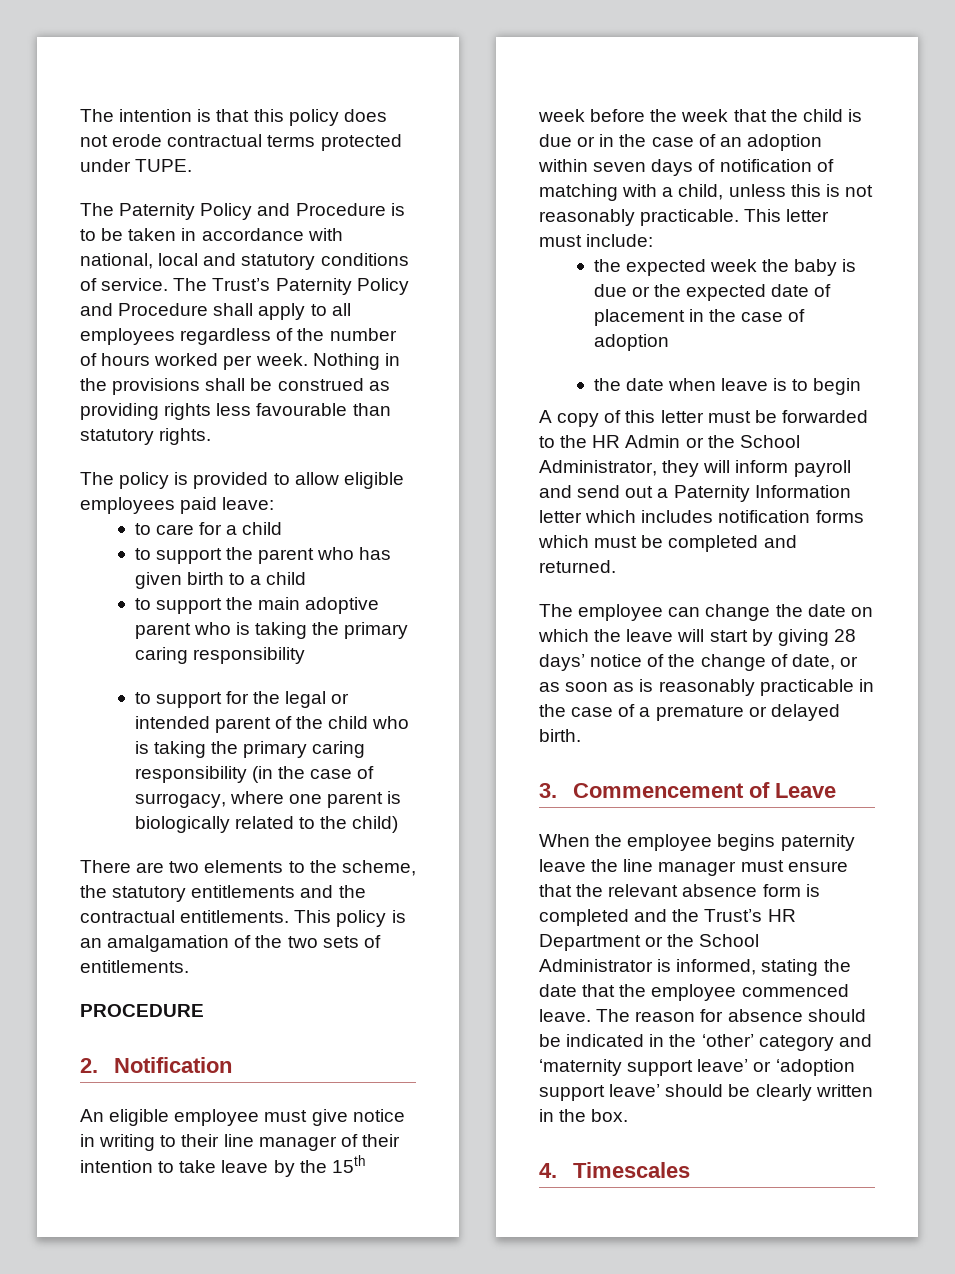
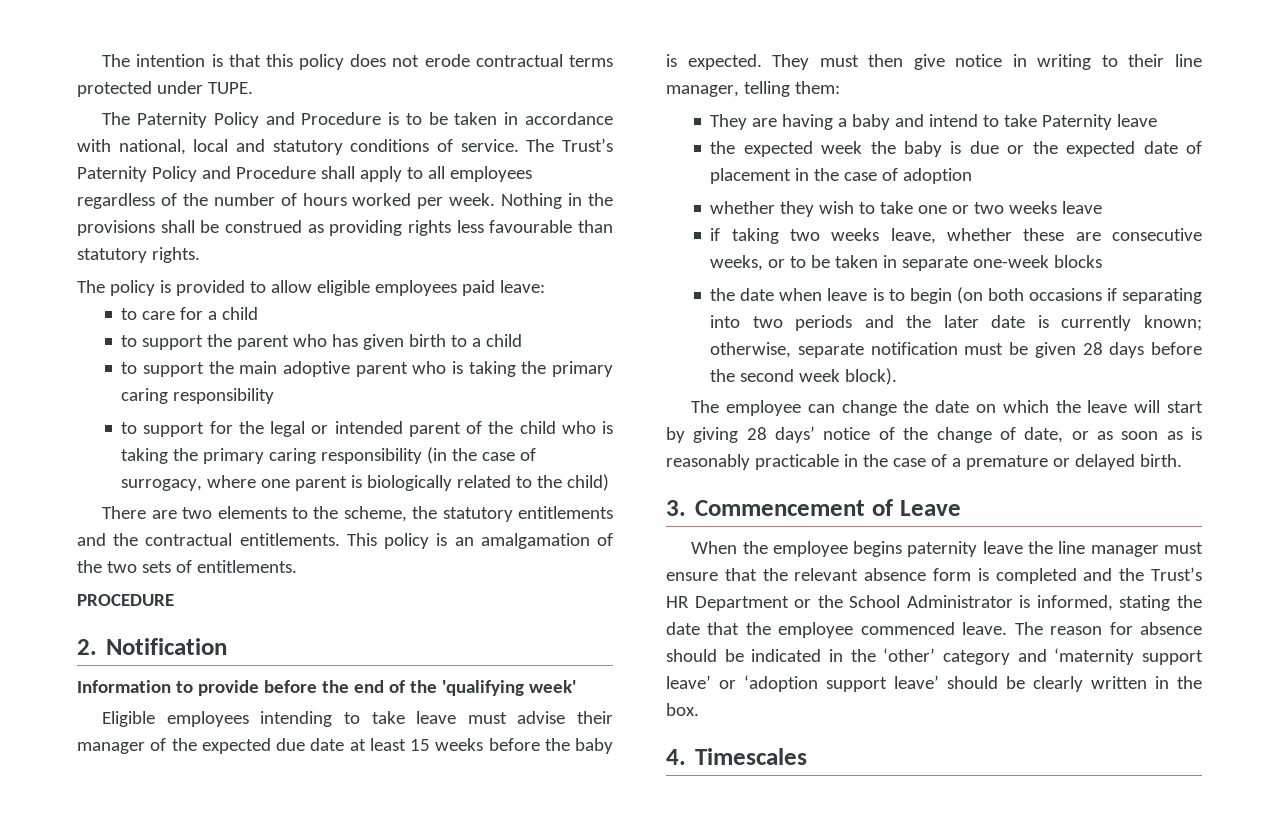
[80,1109,308,1126] An eligible employee must -> [77,680,576,696] [102,711,613,727] [77,738,613,754] [666,54,904,70] Information to provide before the end of the 'qualifying week' // Eligible employees intending to take leave must advise their manager of the expected due date at least 15 weeks before the baby is expected. They must then
[258,1134,400,1151] [80,1155,366,1177] [538,109,862,122] [539,134,822,151] [538,159,834,176] [539,184,873,201] [539,209,830,226] [539,234,654,247] manager of their intention to take leave by the 15th week before the week that the child is due or in the case of an adoption within seven days of notification of matching with a child, unless this is not reasonably practicable. This letter must include: -> [666,81,840,97] [710,114,1158,130] manager, telling them: // They are having a baby and intend to take Paternity leave
(669, 342) none -> [710,201,1103,217] [710,228,1202,244] [710,255,1103,271] // whether they wish to take one or two weeks leave // if taking two weeks leave, whether these are consecutive weeks, or to be taken in separate one-week blocks
[539,410,868,427] [539,435,800,448] [539,460,851,477] [539,485,851,502] [539,510,864,523] [538,535,797,552] [539,560,616,573] // A copy of this letter must be forwarded to the HR Admin or the School Administrator, they will inform payroll and send out a Paternity Information letter which includes notification forms which must be completed and returned. -> [956,287,1202,304] [710,315,1202,331] [710,342,1202,358] [710,368,898,385] (on both occasions if separating into two periods and the later date is currently known; otherwise, separate notification must be given 28 days before the second week block).

